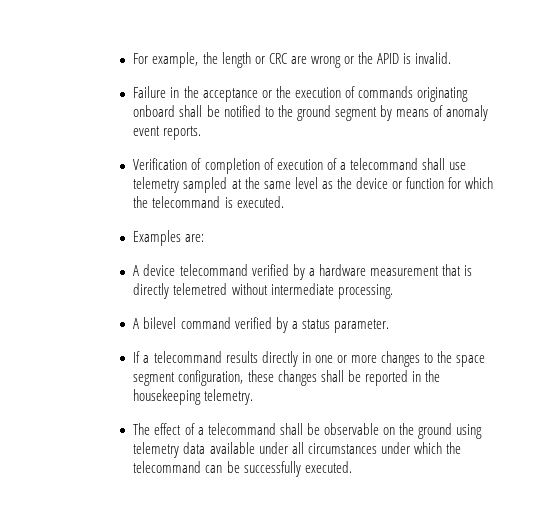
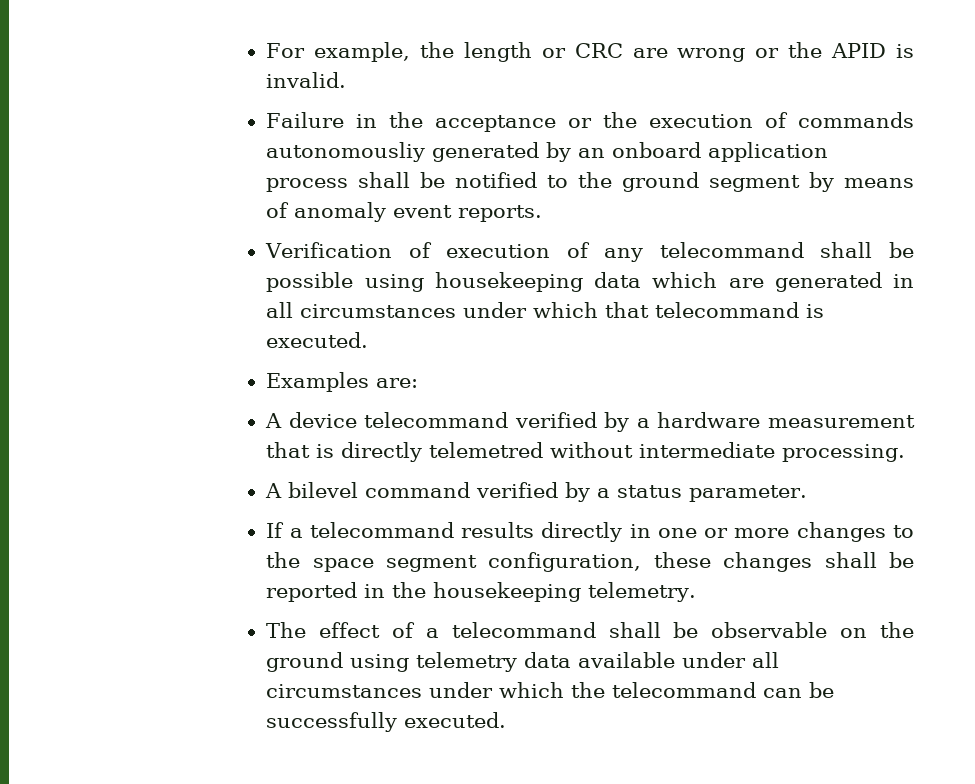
[416,87,468,102] [133,105,176,117] originating onboard -> [266,142,829,162] [266,178,349,192] autonomousliy generated by an onboard application process
[204,158,466,174] [133,177,494,193] [133,196,149,208] completion of execution of a telecommand shall use telemetry sampled at the same level as the device or function for which the -> [446,242,914,262] [266,272,914,292] [266,302,650,318] execution of any telecommand shall be possible using housekeeping data which are generated in all circumstances under which that

